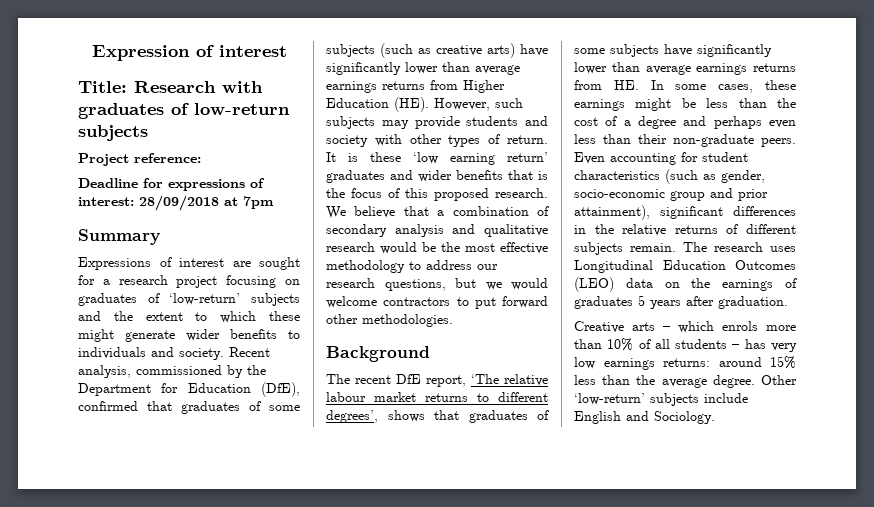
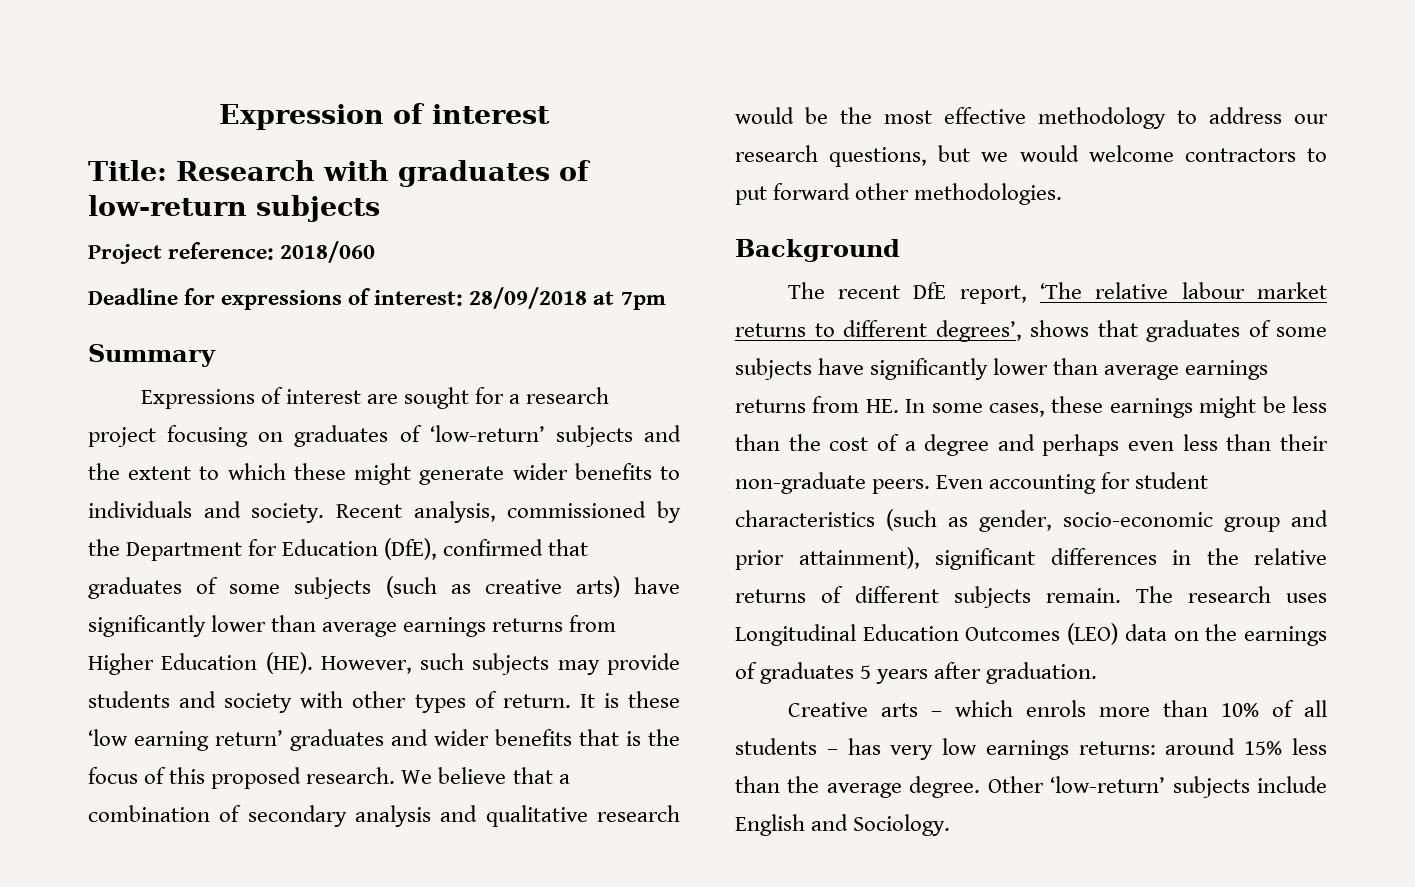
(201, 158) none -> [280,241,376,263] 2018/060

